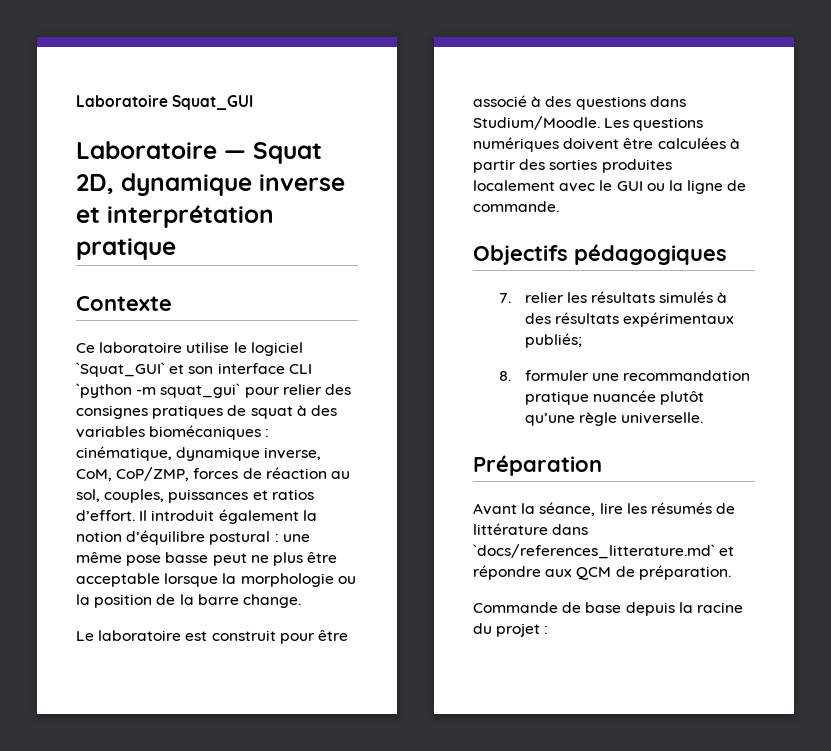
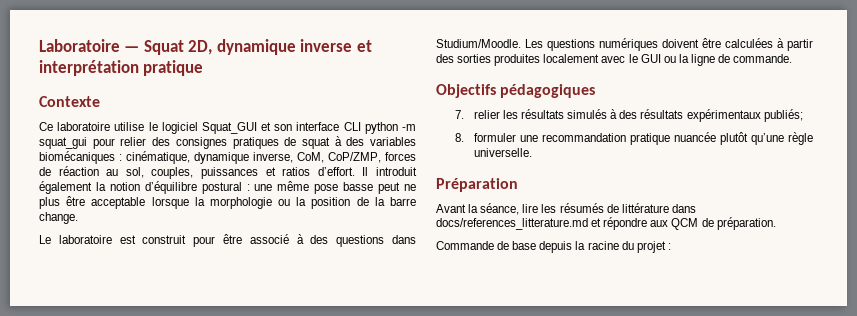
[76,95,254,110] [76,141,217,159] Laboratoire Squat_GUI // Laboratoire -> [39,39,120,52] Laboratoire
[76,362,165,377] `Squat_GUI` -> [201,122,257,134] Squat_GUI
[76,383,241,398] `python -m squat_gui` -> [364,122,417,134] [39,137,87,149] python -m squat_gui
[473,544,715,559] `docs/references_litterature.md` -> [436,218,588,230] docs/references_litterature.md

